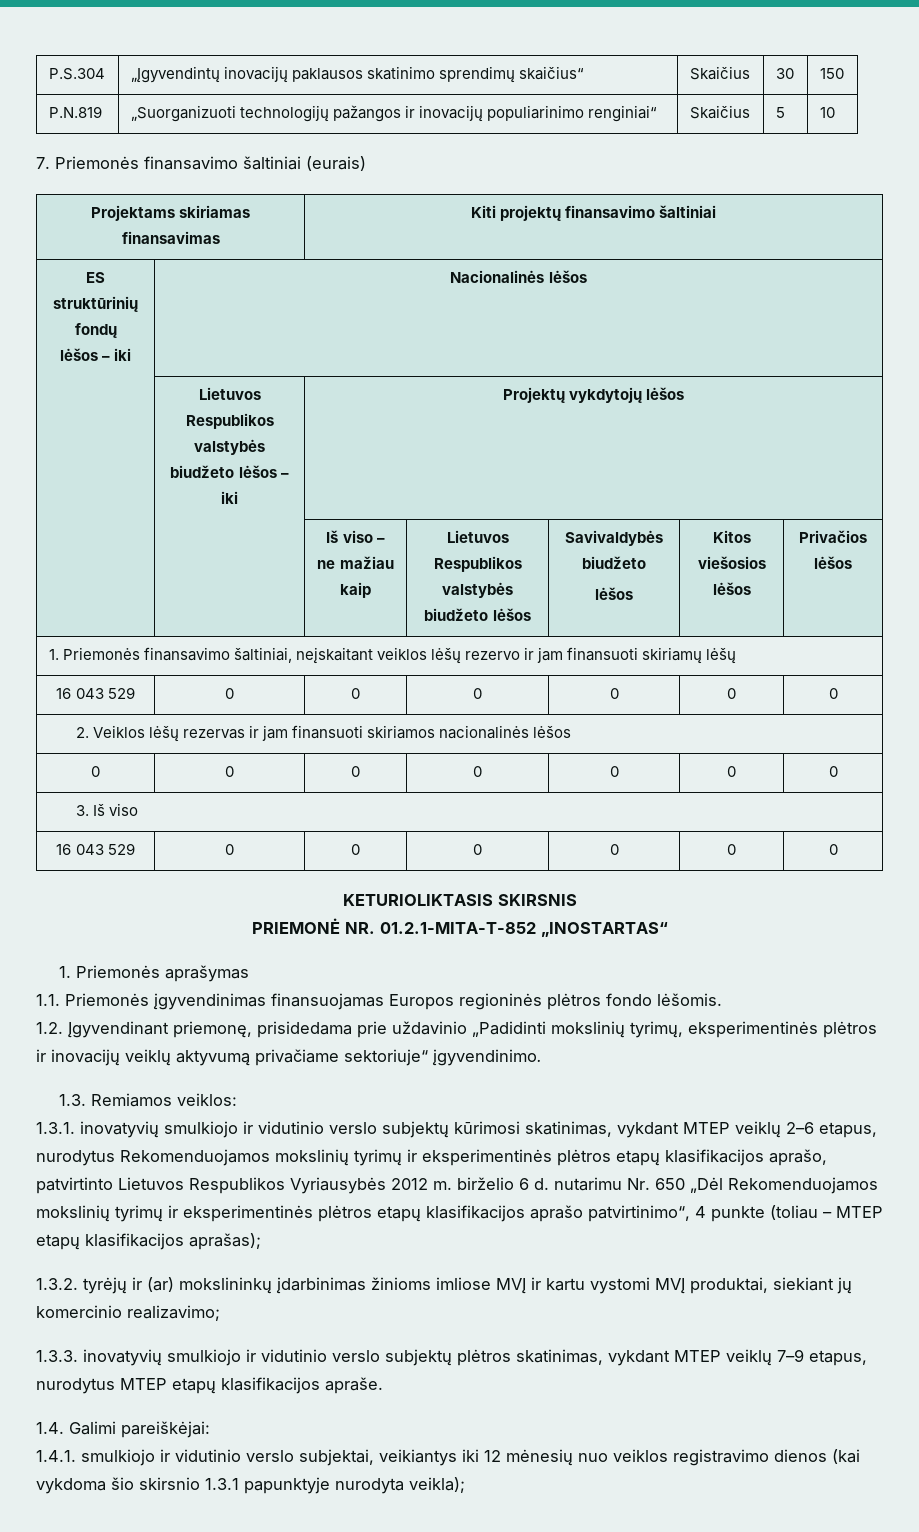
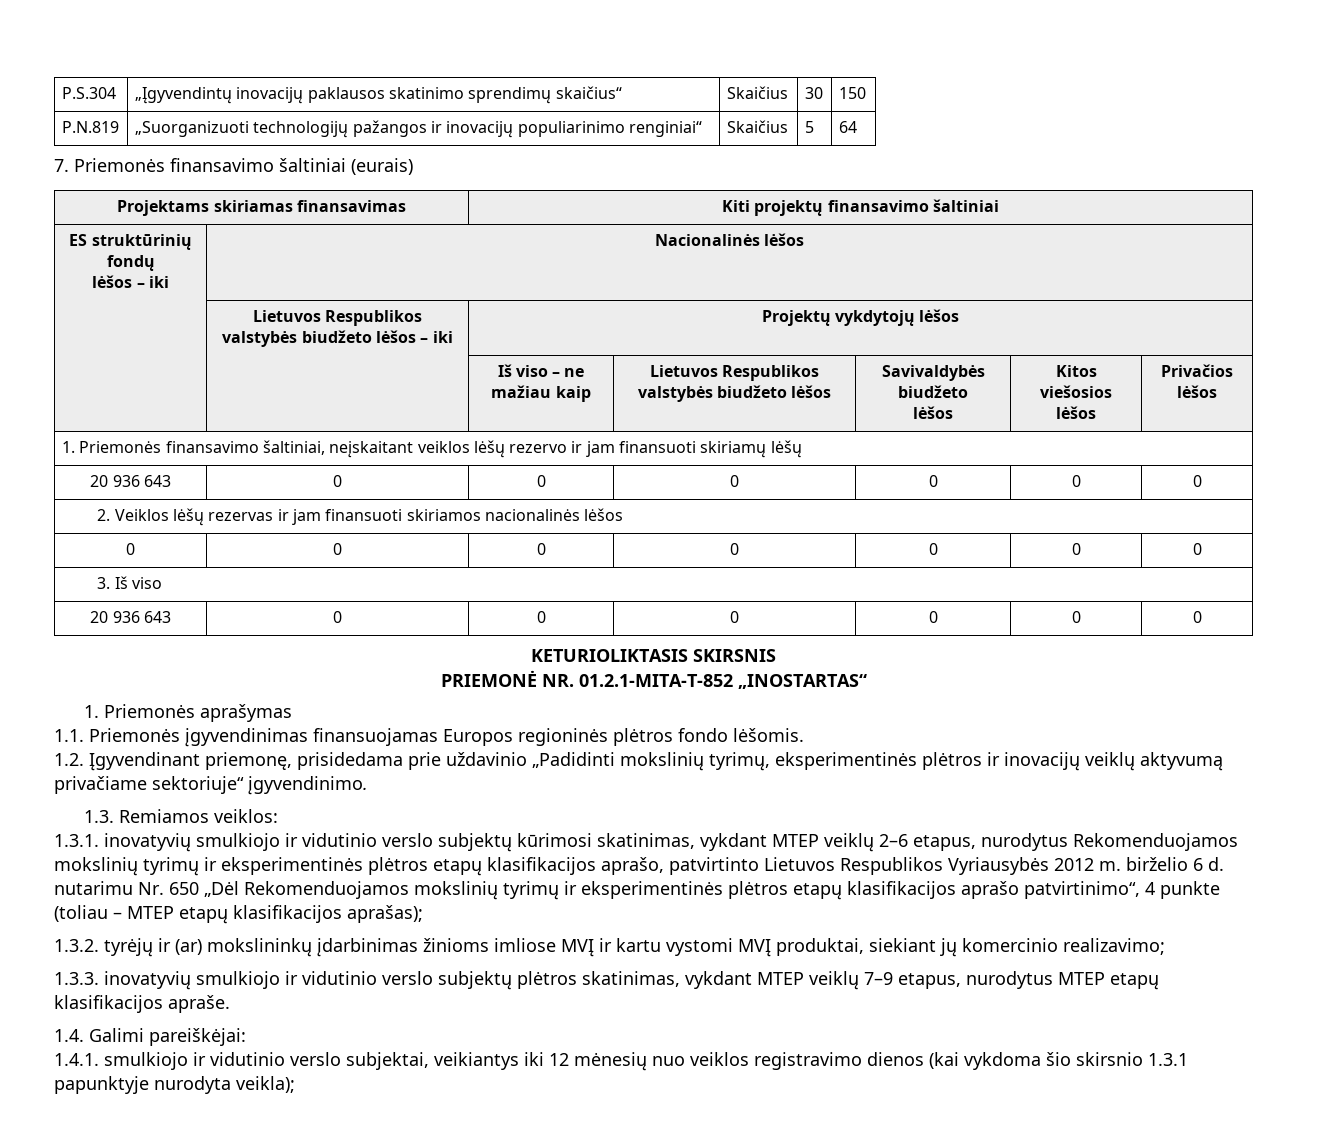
[819,107,835,118] 10 -> [838,121,857,133] 64
[56,687,135,699] 16 043 529 -> [90,475,171,487] 20 936 643
[56,843,135,855] 16 043 529 -> [90,611,171,623] 20 936 643

